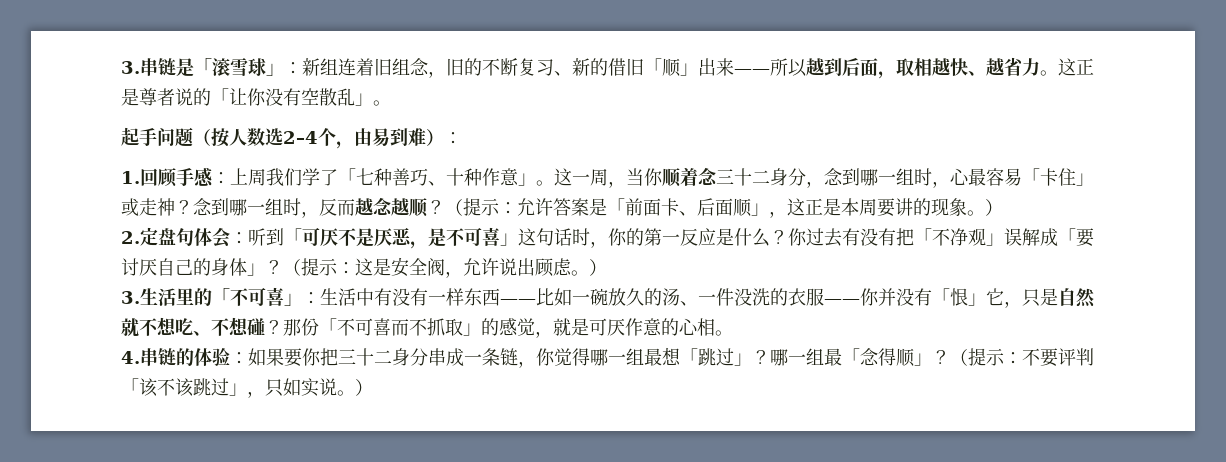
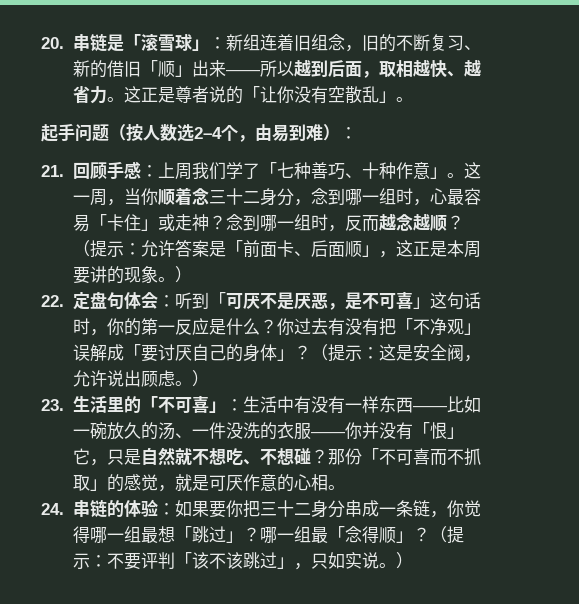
[121,61,140,74] 3. -> [41,37,64,49] 20.
[121,171,140,184] 1. -> [41,165,64,177] 21.
[121,231,140,244] 2. -> [41,295,64,307] 22.
[121,291,140,304] 3. -> [41,399,64,411] 23.
[121,351,140,364] 4. -> [41,503,64,515] 24.

